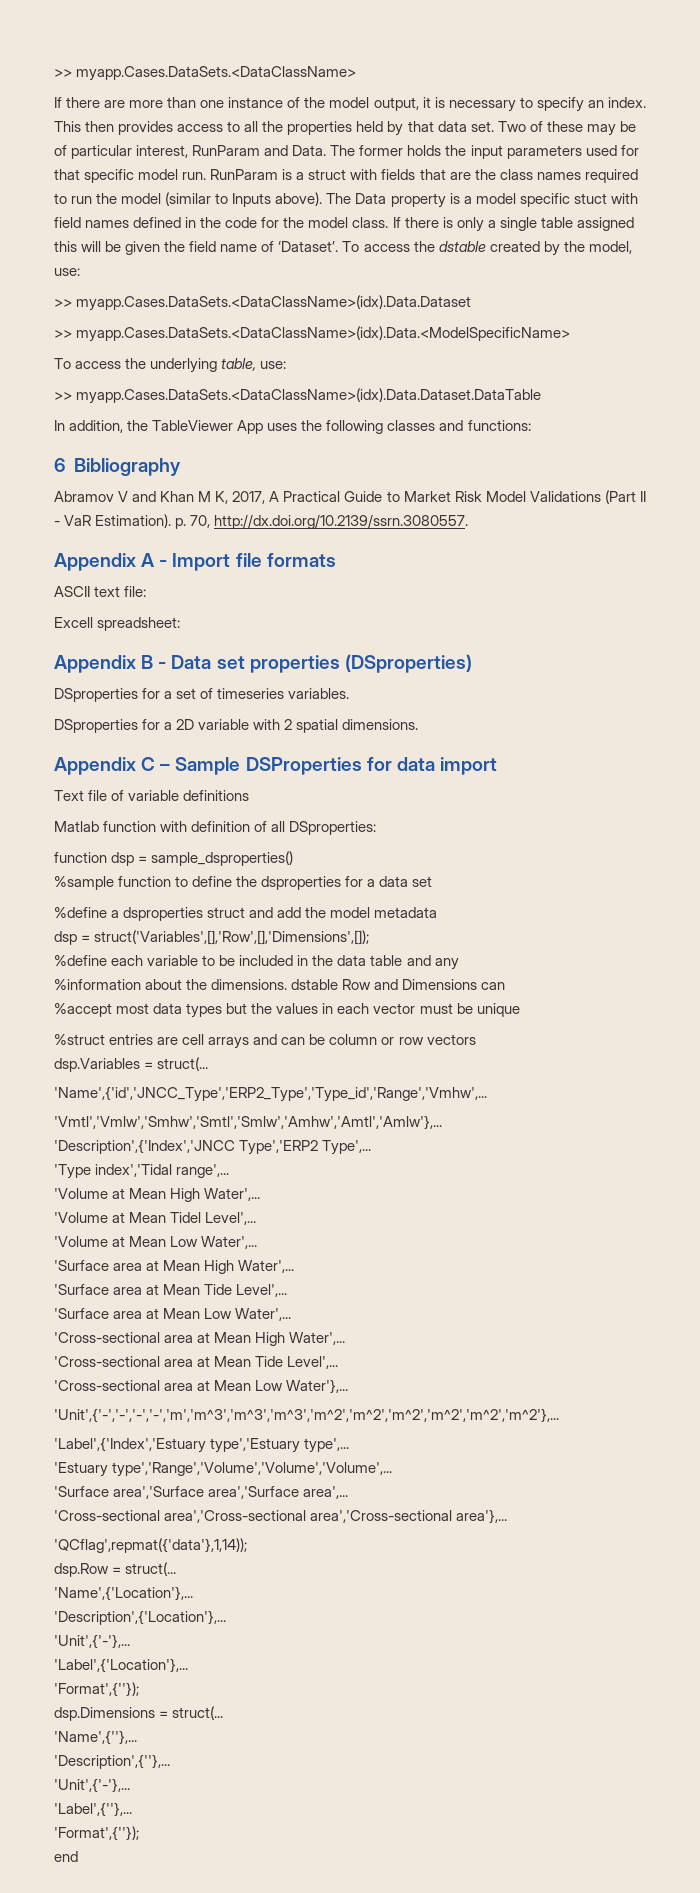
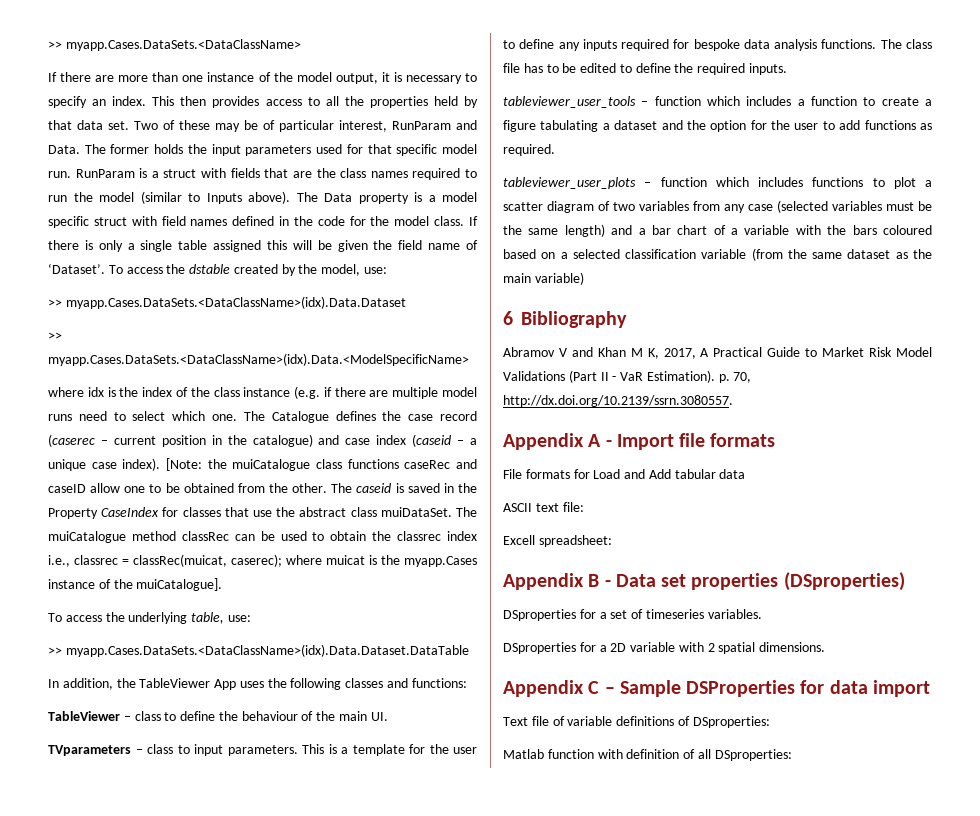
[573,193,607,204] stuct -> [93,217,127,226] struct
(571, 334) none -> [48,386,477,399] [48,411,477,423] [48,434,478,447] [48,458,478,471] [48,483,478,493] [48,507,477,519] [48,531,477,543] [48,554,477,567] [48,578,223,591] // where idx is the index of the class instance (e.g. if there are multiple model runs need to select which one. The Catalogue defines the case record (caserec – current position in the catalogue) and case index (caseid – a unique case index). [Note: the muiCatalogue class functions caseRec and caseID allow one to be obtained from the other. The caseid is saved in the Property CaseIndex for classes that use the abstract class muiDataSet. The muiCatalogue method classRec can be used to obtain the classrec index i.e., classrec = classRec(muicat, caserec); where muicat is the myapp.Cases instance of the muiCatalogue].
(531, 425) none -> [48,711,388,721] [48,744,477,756] [503,39,932,51] [503,63,788,75] [503,96,932,108] [503,120,932,132] [503,144,555,156] [503,177,932,189] [503,200,932,213] [503,224,932,237] [503,248,932,261] [503,272,584,285] // TableViewer – class to define the behaviour of the main UI. // TVparameters – class to input parameters. This is a template for the user to define any inputs required for bespoke data analysis functions. The class file has to be edited to define the required inputs. // tableviewer_user_tools – function which includes a function to create a figure tabulating a dataset and the option for the user to add functions as required. // tableviewer_user_plots – function which includes functions to plot a scatter diagram of two variables from any case (selected variables must be the same length) and a bar chart of a variable with the bars coloured based on a selected classification variable (from the same dataset as the main variable)
(336, 560) none -> [503,469,746,479] // File formats for Load and Add tabular data
(250, 795) none -> [677,716,770,728] of DSproperties:
[54,851,294,866] [54,876,433,890] [54,907,438,921] [54,930,370,945] [54,955,459,970] [54,979,506,990] [54,1003,520,1018] [54,1034,476,1049] [54,1057,209,1072] [54,1086,487,1102] [54,1115,442,1130] [54,1139,372,1155] [54,1164,230,1179] [54,1188,261,1202] [54,1212,257,1225] [54,1236,258,1249] [54,1260,295,1274] [54,1284,288,1297] [54,1308,292,1321] [54,1332,346,1346] [54,1356,339,1369] [54,1379,349,1394] [54,1408,559,1423] [54,1437,350,1453] [54,1462,393,1477] [54,1486,349,1499] [54,1509,508,1524] [54,1538,247,1553] [54,1562,177,1577] [54,1586,193,1601] [54,1610,226,1625] [54,1634,130,1649] [54,1658,188,1673] [54,1682,139,1697] [54,1706,224,1721] [54,1730,137,1745] [54,1754,170,1769] [54,1778,130,1793] [54,1802,132,1817] [54,1826,139,1841] [54,1851,78,1862] // function dsp = sample_dsproperties() // %sample function to define the dsproperties for a data set // %define a dsproperties struct and add the model metadata // dsp = struct('Variables',[],'Row',[],'Dimensions',[]); // %define each variable to be included in the data table and any // %information about the dimensions. dstable Row and Dimensions can // %accept most data types but the values in each vector must be unique // %struct entries are cell arrays and can be column or row vectors // dsp.Variables = struct(... // 'Name',{'id','JNCC_Type','ERP2_Type','Type_id','Range','Vmhw',... // 'Vmtl','Vmlw','Smhw','Smtl','Smlw','Amhw','Amtl','Amlw'},... // 'Description',{'Index','JNCC Type','ERP2 Type',... // 'Type index','Tidal range',... // 'Volume at Mean High Water',... // 'Volume at Mean Tidel Level',... // 'Volume at Mean Low Water',... // 'Surface area at Mean High Water',... // 'Surface area at Mean Tide Level',... // 'Surface area at Mean Low Water',... // 'Cross-sectional area at Mean High Water',... // 'Cross-sectional area at Mean Tide Level',... // 'Cross-sectional area at Mean Low Water'},... // 'Unit',{'-','-','-','-','m','m^3','m^3','m^3','m^2','m^2','m^2','m^2','m^2','m^2'},... // 'Label',{'Index','Estuary type','Estuary type',... // 'Estuary type','Range','Volume','Volume','Volume',... // 'Surface area','Surface area','Surface area',... // 'Cross-sectional area','Cross-sectional area','Cross-sectional area'},... // 'QCflag',repmat({'data'},1,14)); // dsp.Row = struct(... // 'Name',{'Location'},... // 'Description',{'Location'},... // 'Unit',{'-'},... // 'Label',{'Location'},... // 'Format',{''}); // dsp.Dimensions = struct(... // 'Name',{''},... // 'Description',{''},... // 'Unit',{'-'},... // 'Label',{''},... // 'Format',{''}); // end -> (792, 755) none

